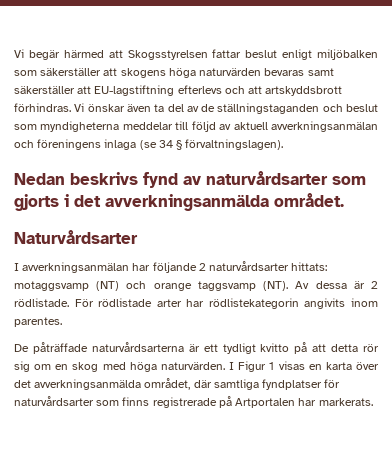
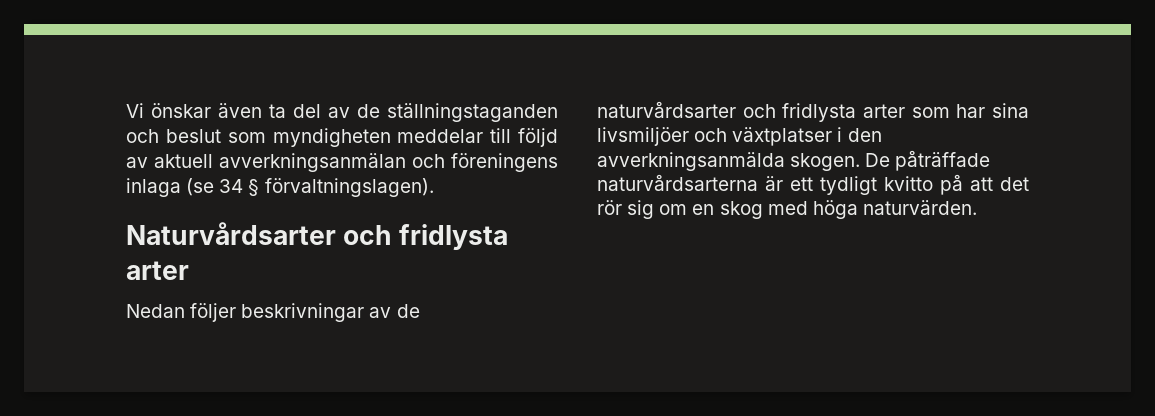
[14,49,378,60] [14,68,334,78] [14,85,343,96] [14,103,85,112] Vi begär härmed att Skogsstyrelsen fattar beslut enligt miljöbalken som säkerställer att skogens höga naturvärden bevaras samt säkerställer att EU-lagstiftning efterlevs och att artskyddsbrott förhindras. Vi -> [126,103,144,118] Vi
[40,121,120,132] myndigheterna -> [272,128,391,147] myndigheten
[14,171,366,188] [14,193,344,211] [14,230,138,244] [14,261,328,273] [14,281,378,291] [14,298,378,309] [14,317,62,327] Nedan beskrivs fynd av naturvårdsarter som gjorts i det avverkningsanmälda området. // Naturvårdsarter // I avverkningsanmälan har följande 2 naturvårdsarter hittats: motaggsvamp (NT) och orange taggsvamp (NT). Av dessa är 2 rödlistade. För rödlistade arter har rödlistekategorin angivits inom parentes. // -> [126,222,509,251] [126,261,189,280] [126,303,420,322] [597,101,1029,122] [597,127,882,146] [597,152,861,171] Naturvårdsarter och fridlysta arter // Nedan följer beskrivningar av de naturvårdsarter och fridlysta arter som har sina livsmiljöer och växtplatser i den avverkningsanmälda skogen.
[331,344,359,352] detta -> [1000,177,1029,191] det
[229,361,379,372] [14,378,341,390] [14,396,373,408] I Figur 1 visas en karta över det avverkningsanmälda området, där samtliga fyndplatser för naturvårdsarter som finns registrerade på Artportalen har markerats. -> (977, 207) none

